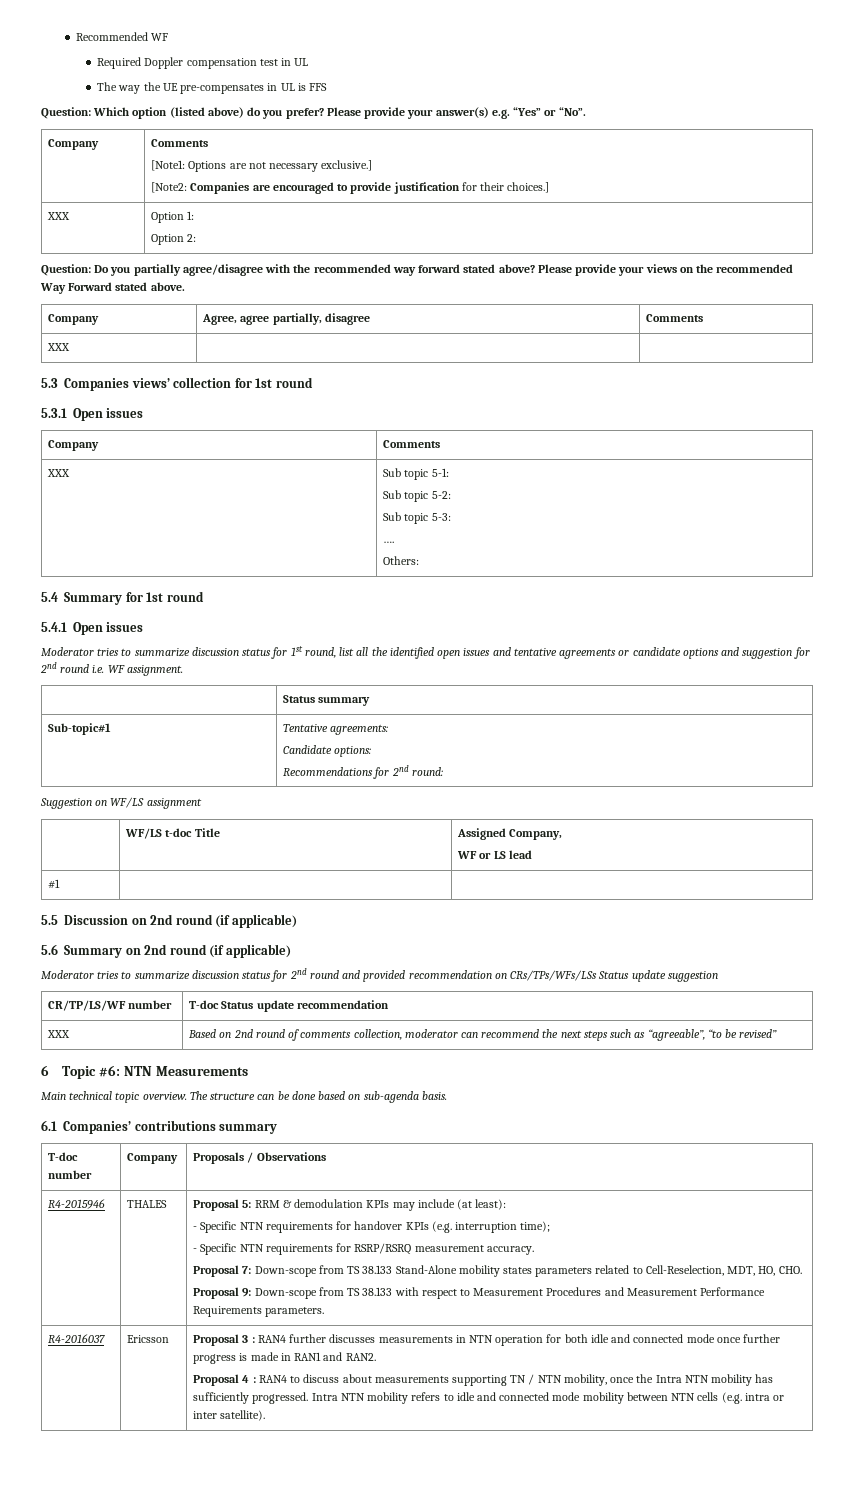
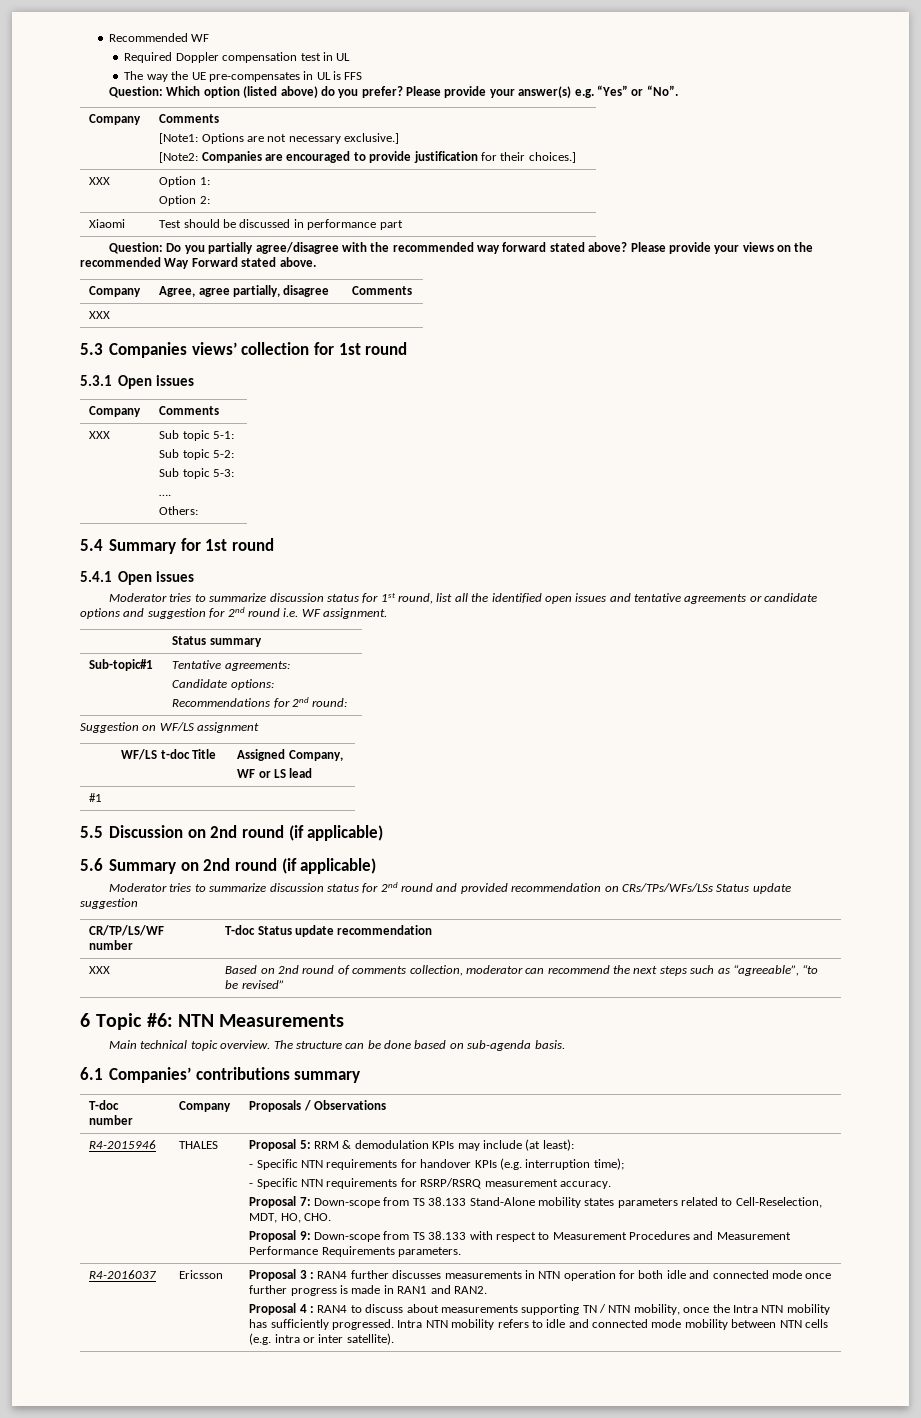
(197, 238) none -> [89,219,126,228] [159,219,403,230] // Xiaomi | Test should be discussed in performance part

